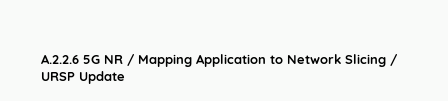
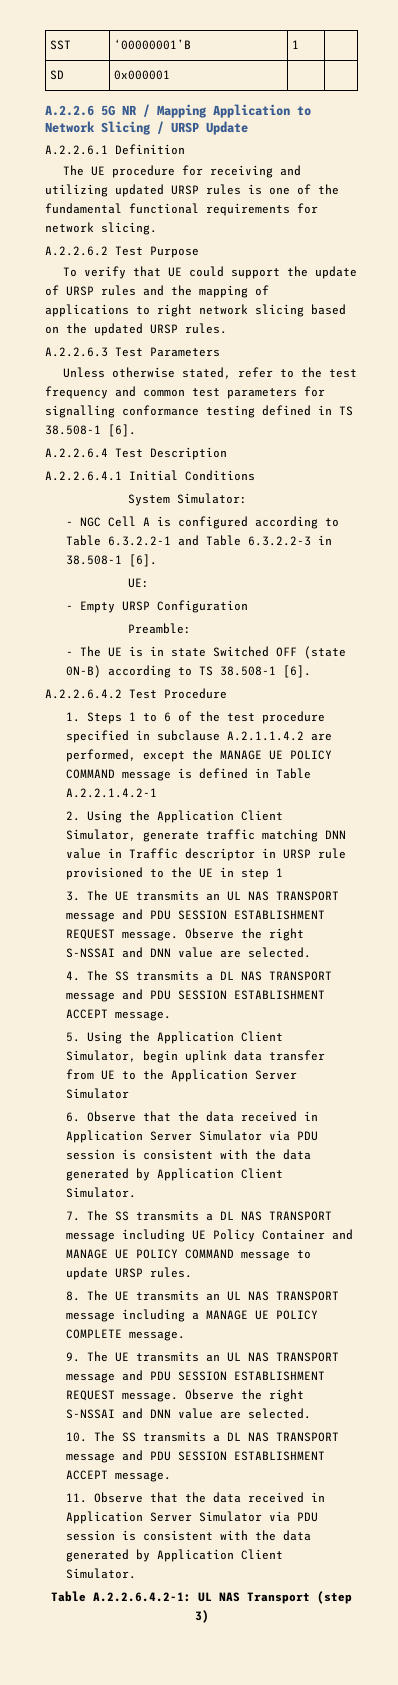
(41, 59) none -> [50,40,72,50] [114,39,192,50] [292,40,300,49] [50,70,65,80] [114,70,171,80] SST | ‘00000001’B | 1 | // SD | 0x000001 | | //
(125, 77) none -> [45,144,185,155] [63,165,302,178] [45,184,339,197] [45,203,318,216] [45,222,157,235] [45,246,199,258] [63,266,358,279] [45,285,269,298] [45,304,346,317] [45,323,227,336] [45,347,220,357] [63,367,358,379] [45,386,325,399] [45,405,353,418] [45,424,136,437] [45,447,227,460] [45,470,255,481] [128,493,248,506] [65,516,339,529] [65,535,332,546] [65,554,157,567] [128,578,150,588] [65,600,248,613] [128,623,192,634] [65,646,346,659] [65,665,311,678] [45,688,227,699] [65,711,325,724] [65,730,332,743] [65,749,332,762] [65,768,311,781] [65,788,157,798] [65,810,283,823] [65,829,346,842] [65,848,346,861] [65,867,283,880] [65,890,339,901] [65,909,325,922] [65,928,304,941] [65,947,311,958] [65,970,332,981] [65,989,325,1002] [65,1009,171,1021] [65,1031,283,1044] [65,1050,325,1063] [65,1069,297,1082] [65,1088,129,1099] [65,1111,318,1122] [65,1130,318,1143] [65,1149,311,1160] [65,1168,283,1181] [65,1187,136,1198] [65,1210,332,1221] [65,1229,353,1242] [65,1249,311,1261] [65,1267,192,1280] [65,1290,339,1301] [65,1309,318,1322] [65,1329,185,1341] [65,1351,339,1362] [65,1370,325,1383] [65,1389,304,1402] [65,1408,311,1419] [65,1431,339,1442] [65,1450,325,1463] [65,1470,171,1482] [65,1492,325,1503] [65,1511,318,1524] [65,1530,311,1541] [65,1549,283,1562] [65,1568,136,1579] [51,1591,352,1604] [194,1610,209,1623] // A.2.2.6.1 Definition // The UE procedure for receiving and utilizing updated URSP rules is one of the fundamental functional requirements for network slicing. // A.2.2.6.2 Test Purpose // To verify that UE could support the update of URSP rules and the mapping of applications to right network slicing based on the updated URSP rules. // A.2.2.6.3 Test Parameters // Unless otherwise stated, refer to the test frequency and common test parameters for signalling conformance testing defined in TS 38.508-1 [6]. // A.2.2.6.4 Test Description // A.2.2.6.4.1 Initial Conditions // System Simulator: // - NGC Cell A is configured according to Table 6.3.2.2-1 and Table 6.3.2.2-3 in 38.508-1 [6]. // UE: // - Empty URSP Configuration // Preamble: // - The UE is in state Switched OFF (state 0N-B) according to TS 38.508-1 [6]. // A.2.2.6.4.2 Test Procedure // 1. Steps 1 to 6 of the test procedure specified in subclause A.2.1.1.4.2 are performed, except the MANAGE UE POLICY COMMAND message is defined in Table A.2.2.1.4.2-1 // 2. Using the Application Client Simulator, generate traffic matching DNN value in Traffic descriptor in URSP rule provisioned to the UE in step 1 // 3. The UE transmits an UL NAS TRANSPORT message and PDU SESSION ESTABLISHMENT REQUEST message. Observe the right S-NSSAI and DNN value are selected. // 4. The SS transmits a DL NAS TRANSPORT message and PDU SESSION ESTABLISHMENT ACCEPT message. // 5. Using the Application Client Simulator, begin uplink data transfer from UE to the Application Server Simulator // 6. Observe that the data received in Application Server Simulator via PDU session is consistent with the data generated by Application Client Simulator. // 7. The SS transmits a DL NAS TRANSPORT message including UE Policy Container and MANAGE UE POLICY COMMAND message to update URSP rules. // 8. The UE transmits an UL NAS TRANSPORT message including a MANAGE UE POLICY COMPLETE message. // 9. The UE transmits an UL NAS TRANSPORT message and PDU SESSION ESTABLISHMENT REQUEST message. Observe the right S-NSSAI and DNN value are selected. // 10. The SS transmits a DL NAS TRANSPORT message and PDU SESSION ESTABLISHMENT ACCEPT message. // 11. Observe that the data received in Application Server Simulator via PDU session is consistent with the data generated by Application Client Simulator. // Table A.2.2.6.4.2-1: UL NAS Transport (step 3)

